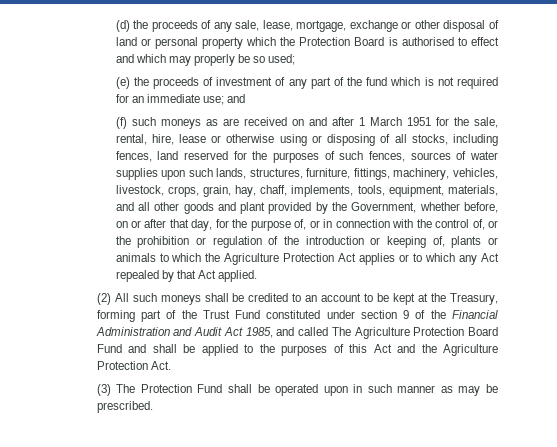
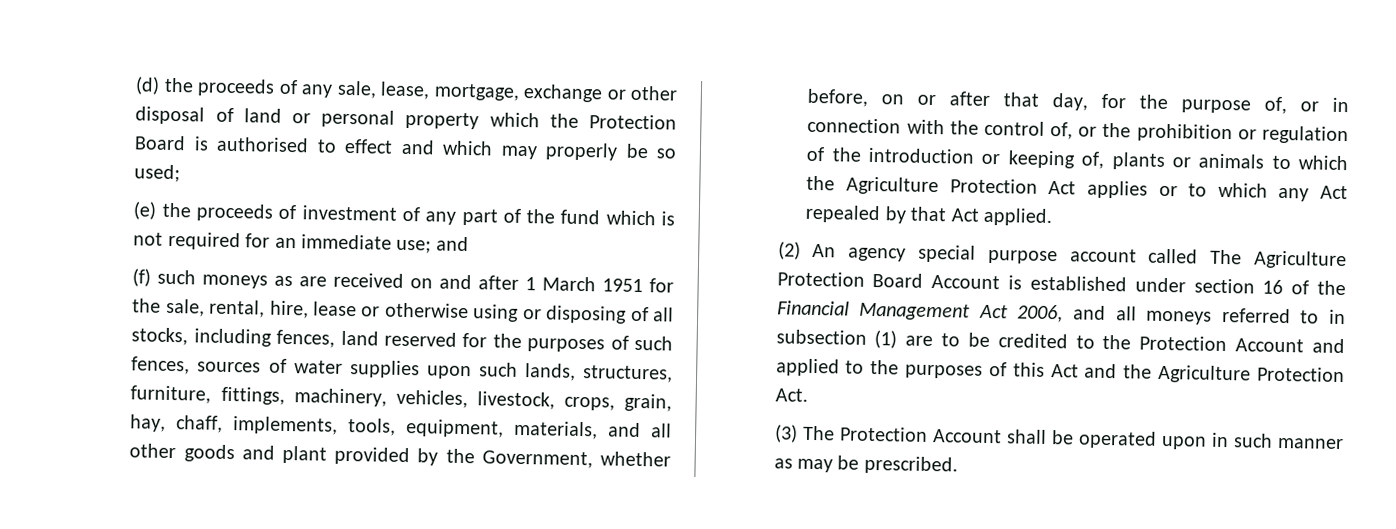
[114,293,499,305] [96,310,499,322] [95,327,295,338] All such moneys shall be credited to an account to be kept at the Treasury, forming part of the Trust Fund constituted under section 9 of the Financial Administration and Audit Act 1985, and -> [812,243,1137,265] An agency special purpose account
[96,344,196,353] Fund and shall be -> [931,275,1346,296] [776,300,1347,325] [775,329,1345,354] Account is established under section 16 of the Financial Management Act 2006, and all moneys referred to in subsection (1) are to be credited to the Protection Account and
[197,384,223,393] Fund -> [931,429,1002,444] Account

